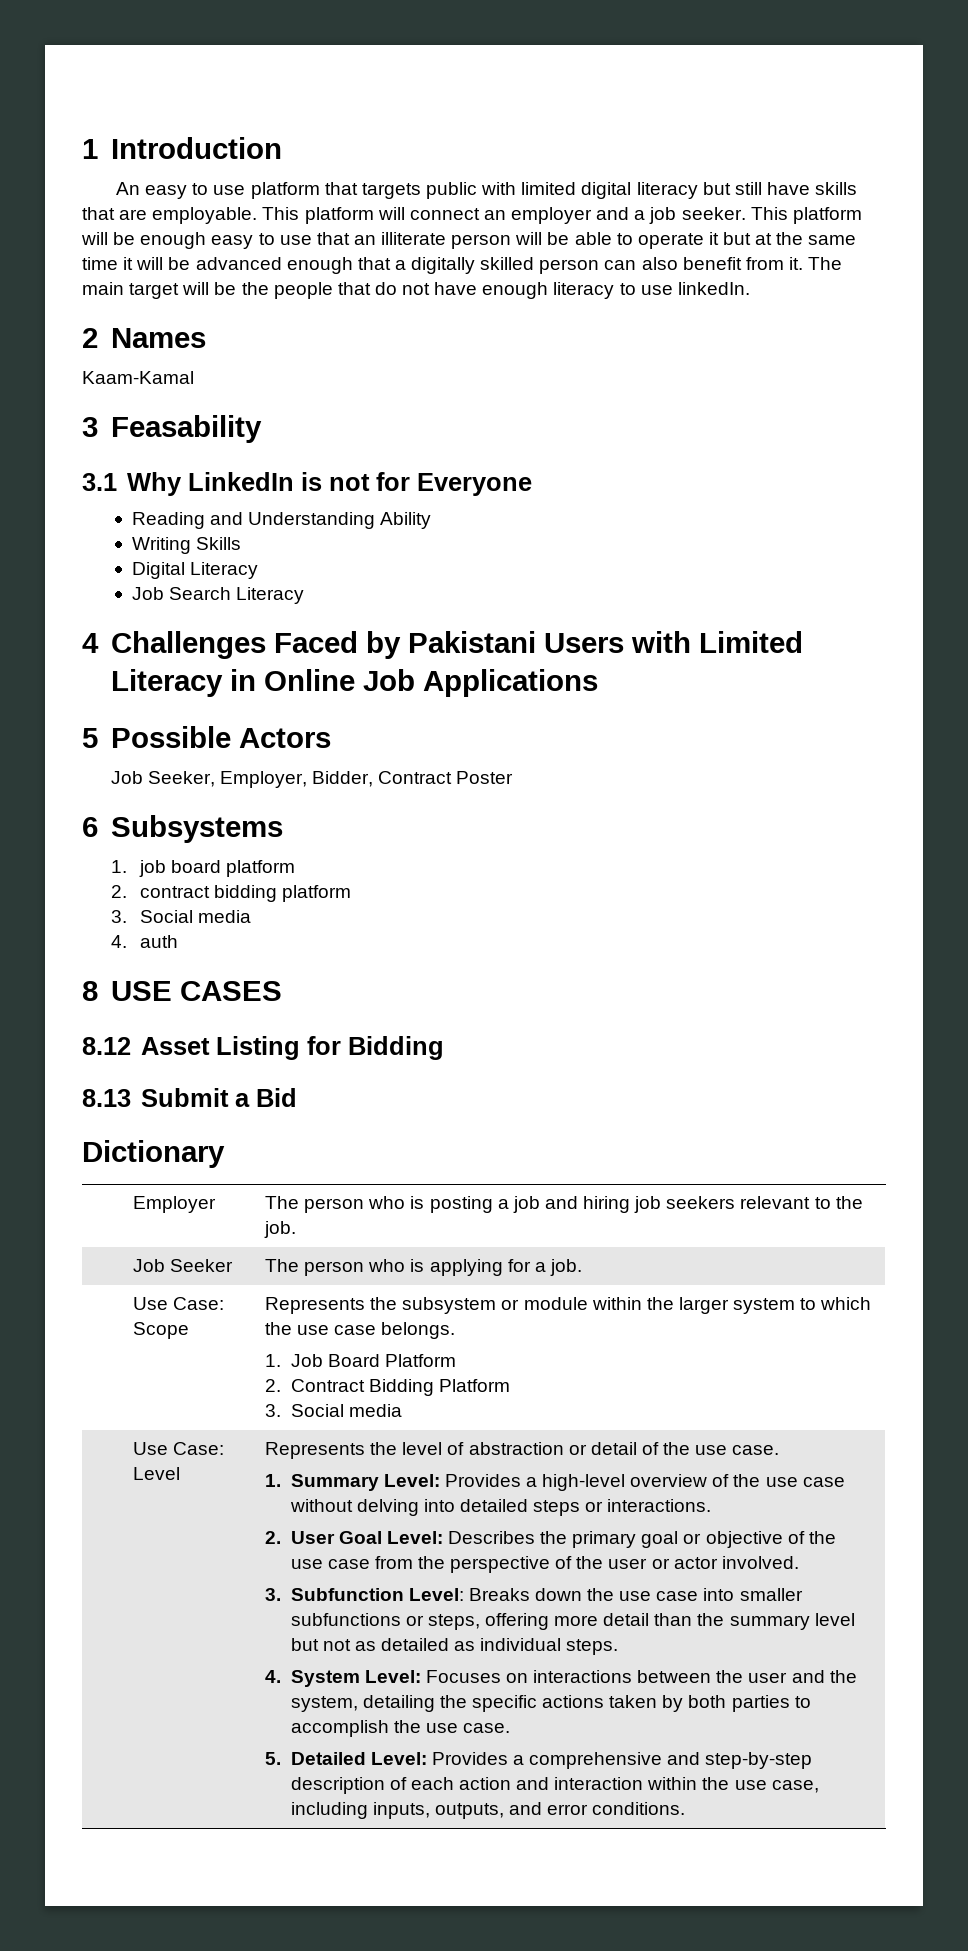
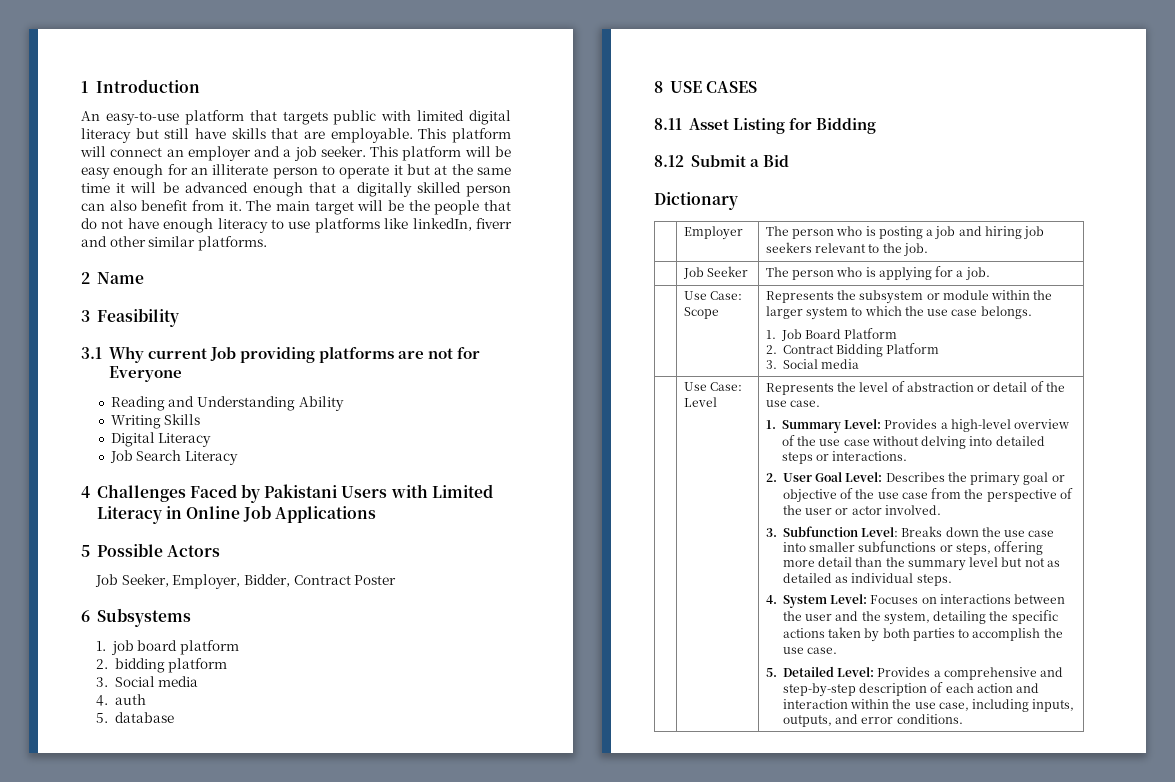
[145,183,246,199] easy to use -> [105,111,179,125] easy-to-use
[140,232,612,249] enough easy to use that an illiterate person will be able -> [81,164,318,179] easy enough for an illiterate person
[677,282,750,295] linkedIn. -> [314,218,512,233] [81,236,267,251] platforms like linkedIn, fiverr and other similar platforms.
[110,328,206,348] [82,371,194,384] Names // Kaam-Kamal -> [96,272,144,284] Name
[110,415,262,443] Feasability -> [96,308,179,327] Feasibility
[187,472,322,491] LinkedIn is -> [147,346,425,363] current Job providing platforms are
[139,886,210,898] contract -> (108, 664) none
(178, 941) none -> [95,712,174,723] // 5. database
[82,1037,131,1055] 8.12 -> [654,118,682,130] 8.11
[82,1089,131,1107] 8.13 -> [654,155,684,167] 8.12

